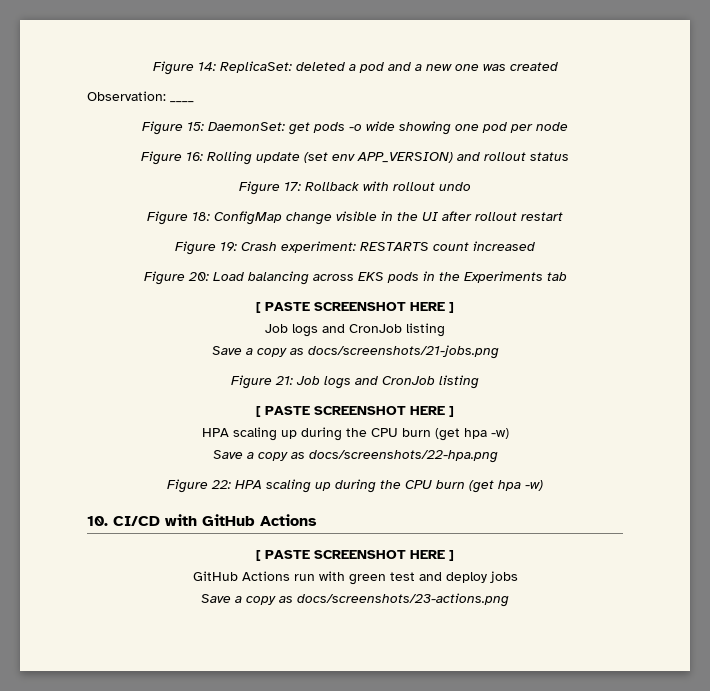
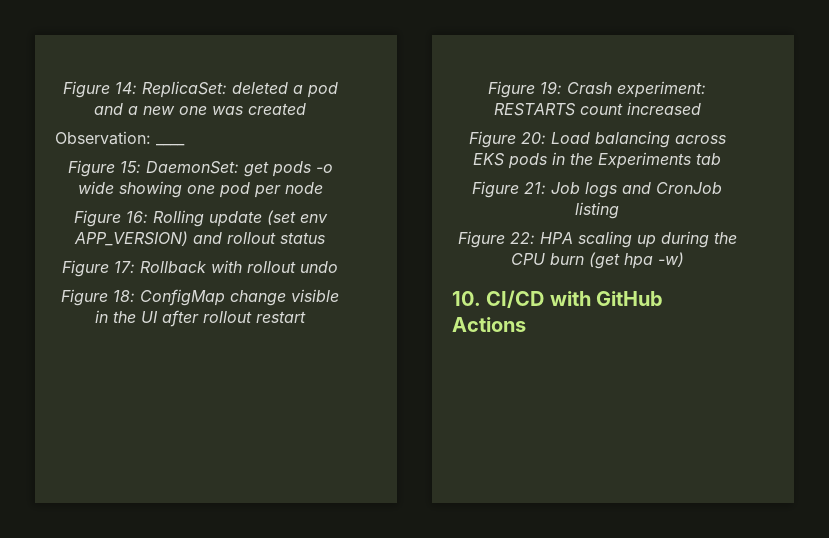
[256,302,454,313] [265,323,445,337] [211,345,499,359] // [ PASTE SCREENSHOT HERE ] // Job logs and CronJob listing // Save a copy as docs/screenshots/21-jobs.png -> (721, 159) none
[256,406,454,417] [201,427,509,441] [212,450,498,463] // [ PASTE SCREENSHOT HERE ] // HPA scaling up during the CPU burn (get hpa -w) // Save a copy as docs/screenshots/22-hpa.png -> (619, 210) none
[256,550,454,561] [192,571,518,585] [201,593,509,607] // [ PASTE SCREENSHOT HERE ] // GitHub Actions run with green test and deploy jobs // Save a copy as docs/screenshots/23-actions.png -> (526, 324) none

